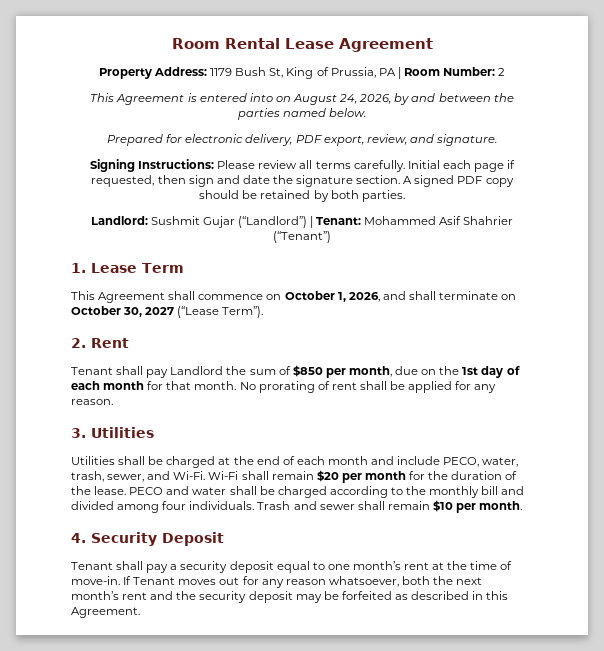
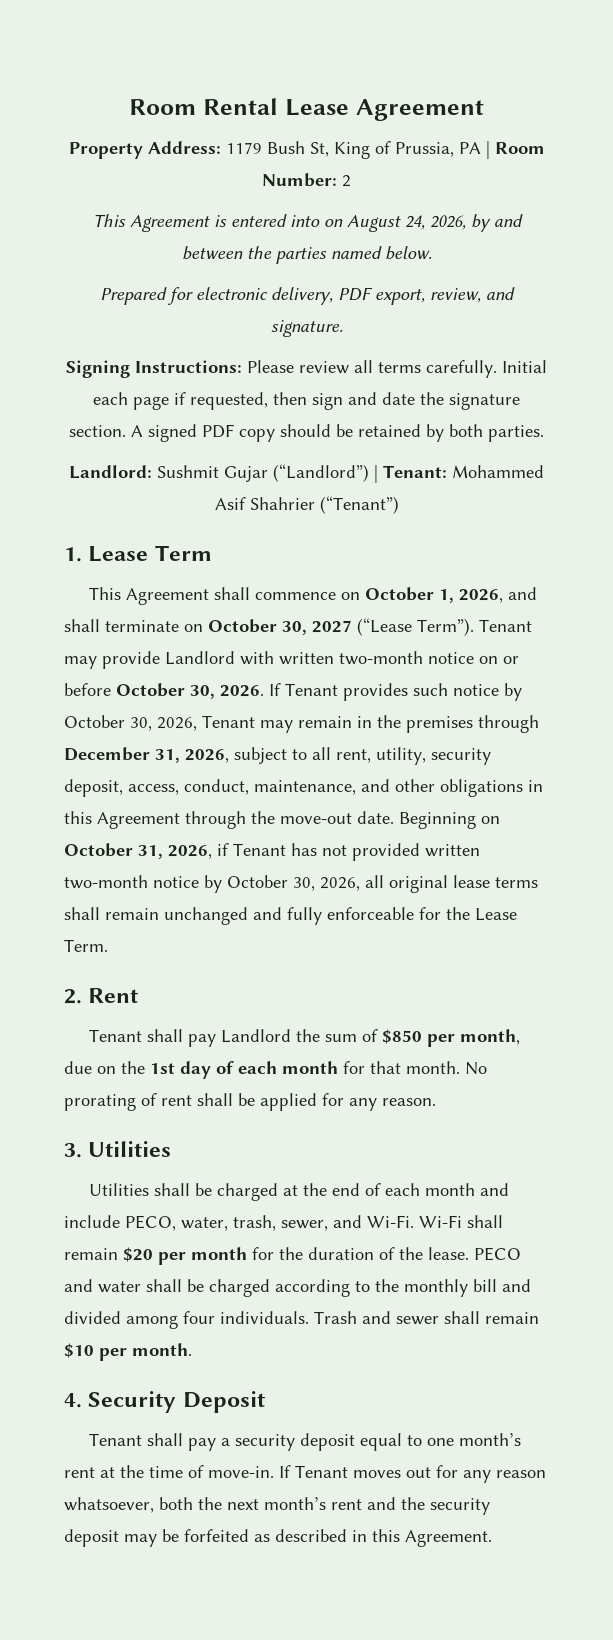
(264, 312) none -> [479,619,532,632] [64,651,519,669] [64,683,522,701] [64,715,539,733] [64,747,491,765] [64,779,543,797] [64,811,500,829] [64,843,480,861] [64,875,538,893] [64,907,517,925] [64,939,108,952] Tenant may provide Landlord with written two-month notice on or before October 30, 2026. If Tenant provides such notice by October 30, 2026, Tenant may remain in the premises through December 31, 2026, subject to all rent, utility, security deposit, access, conduct, maintenance, and other obligations in this Agreement through the move-out date. Beginning on October 31, 2026, if Tenant has not provided written two-month notice by October 30, 2026, all original lease terms shall remain unchanged and fully enforceable for the Lease Term.

